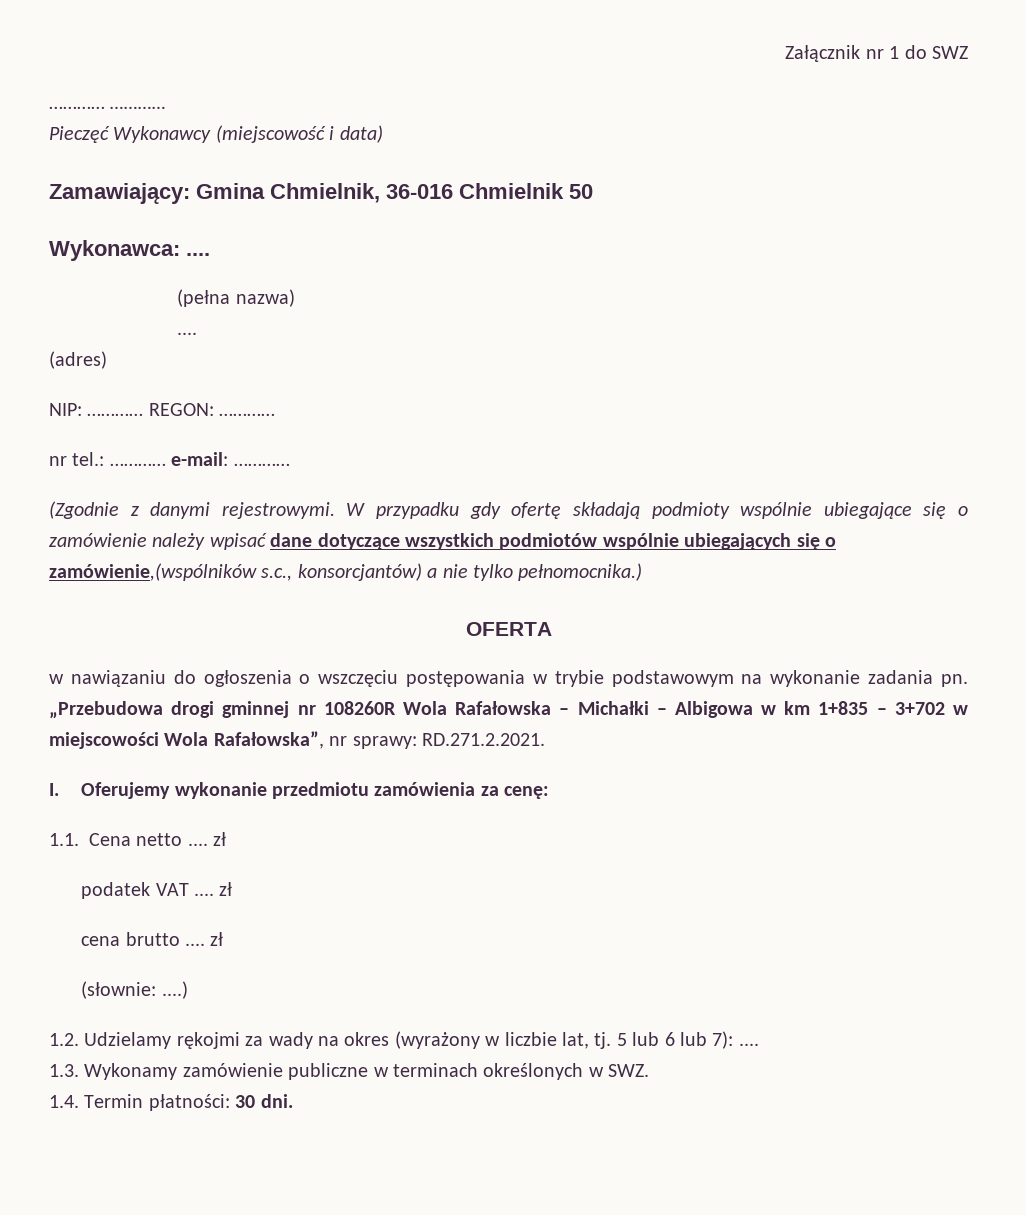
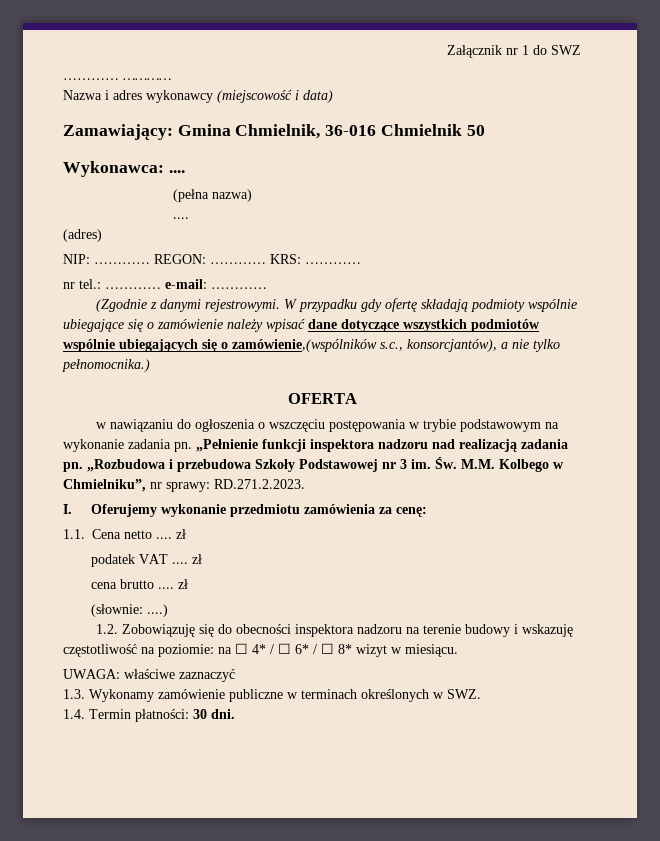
[49,126,212,143] Pieczęć Wykonawcy -> [63,90,213,103] Nazwa i adres wykonawcy
(276, 414) none -> [270,254,361,264] KRS: …………
[297,563,422,581] konsorcjantów) -> [407,339,497,352] konsorcjantów),
[49,701,968,719] [49,731,324,749] „Przebudowa drogi gminnej nr 108260R Wola Rafałowska – Michałki – Albigowa w km 1+835 – 3+702 w miejscowości Wola Rafałowska”, -> [196,439,568,452] [63,457,564,472] [63,479,146,492] „Pełnienie funkcji inspektora nadzoru nad realizacją zadania pn. „Rozbudowa i przebudowa Szkoły Podstawowej nr 3 im. Św. M.M. Kolbego w Chmielniku”,
[421,733,545,746] RD.271.2.2021. -> [214,479,305,489] RD.271.2.2023.
[84,1031,759,1049] Udzielamy rękojmi za wady na okres (wyrażony w liczbie lat, tj. 5 lub 6 lub 7): .... -> [121,624,573,637] [63,643,458,657] [63,669,235,682] Zobowiązuję się do obecności inspektora nadzoru na terenie budowy i wskazuję częstotliwość na poziomie: na ☐ 4* / ☐ 6* / ☐ 8* wizyt w miesiącu. // UWAGA: właściwe zaznaczyć

